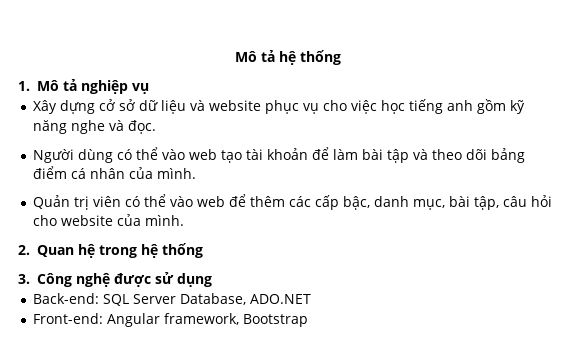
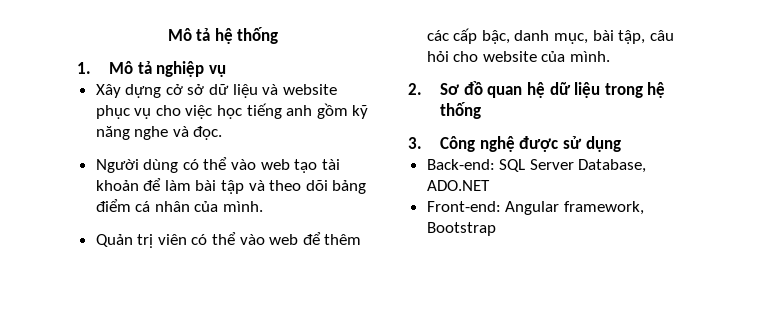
[37,244,96,259] Quan hệ -> [440,81,601,98] Sơ đồ quan hệ dữ liệu

